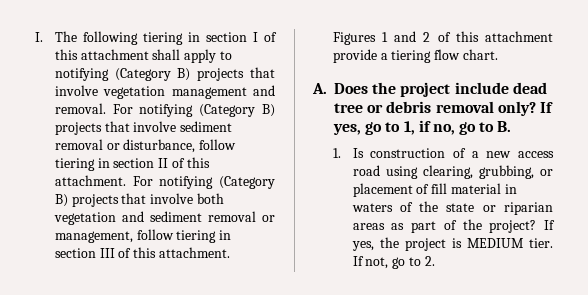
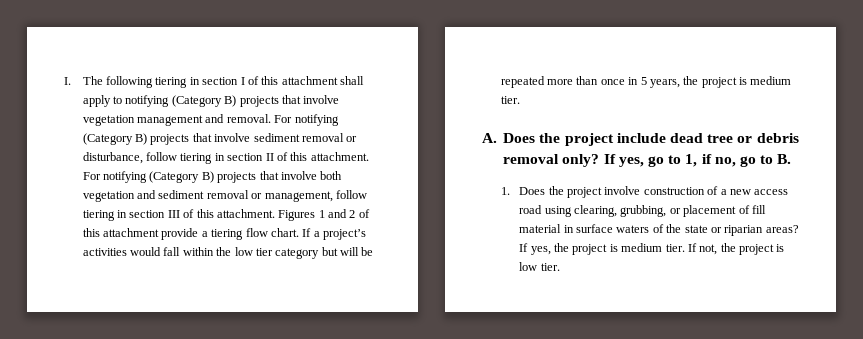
(498, 54) none -> [302,228,367,240] [82,247,374,259] [500,76,792,88] [500,96,520,104] If a project’s activities would fall within the low tier category but will be repeated more than once in 5 years, the project is medium tier.
[352,148,364,158] Is -> [519,186,641,198] Does the project involve
(517, 189) none -> [576,224,614,233] surface
[352,219,537,233] areas as part of the project? -> [765,225,799,233] areas?
[466,238,524,248] MEDIUM -> [621,243,663,252] medium
[392,256,435,269] go to 2. -> [720,243,785,255] [519,262,560,271] the project is low tier.

